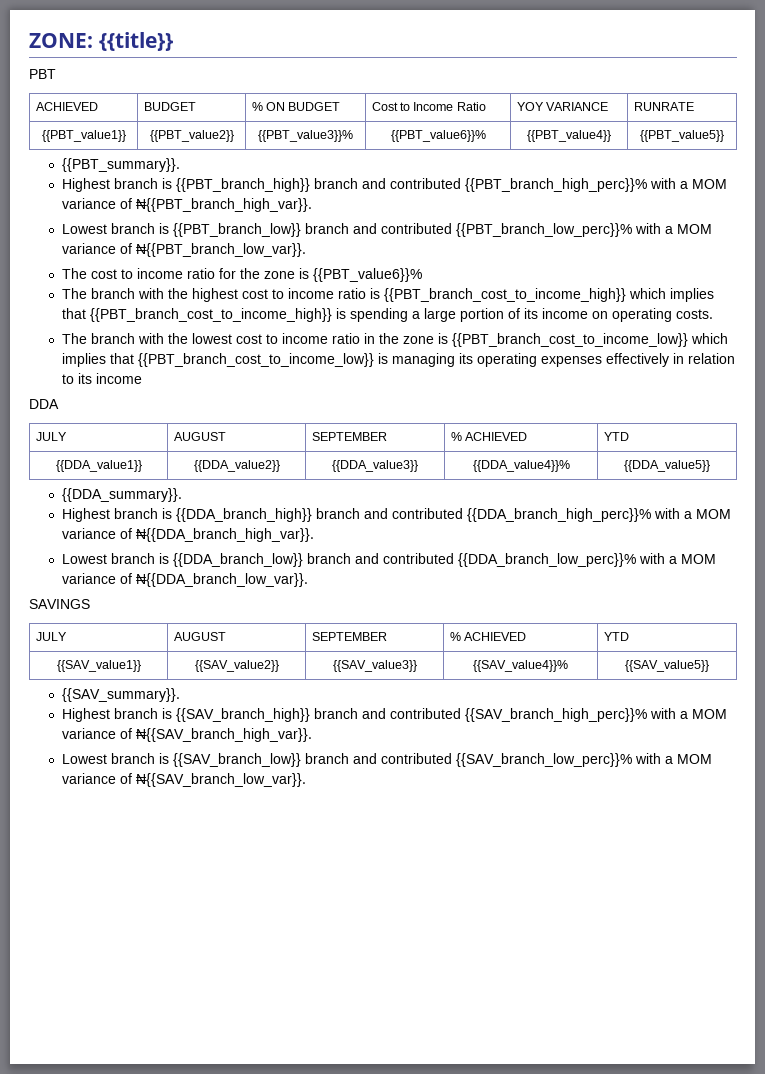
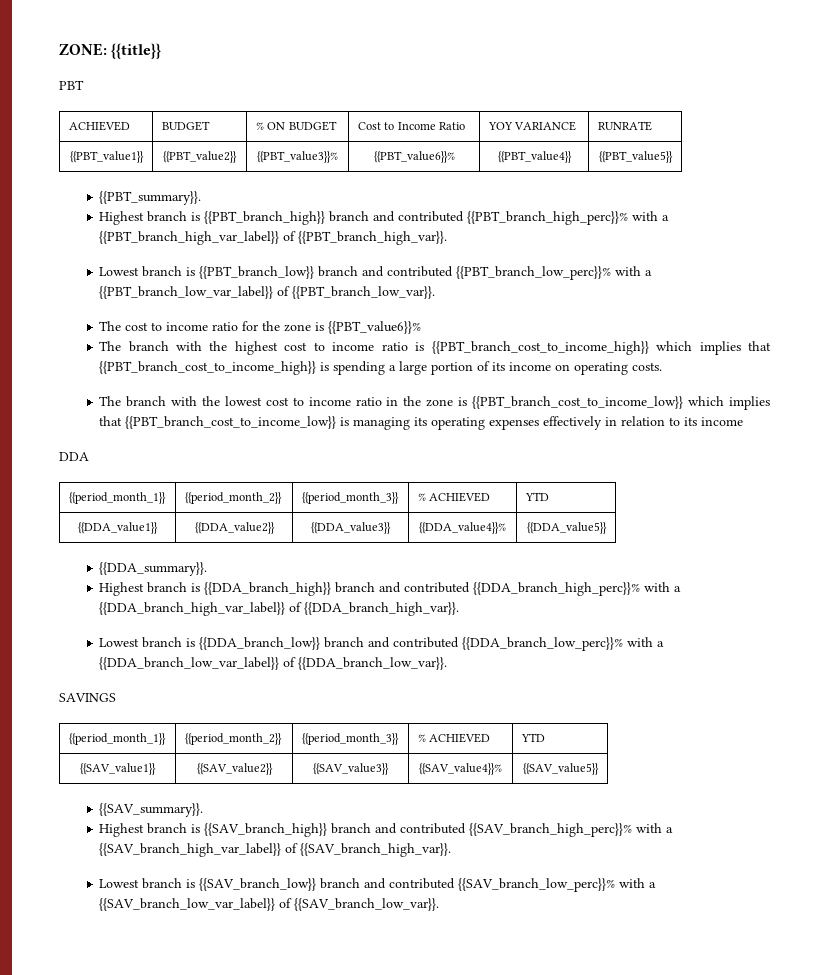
[691,179,727,189] [61,198,312,212] MOM variance of ₦{{PBT_branch_high_var}}. -> [99,231,448,245] {{PBT_branch_high_var_label}} of {{PBT_branch_high_var}}.
[676,224,712,234] [61,243,306,257] MOM variance of ₦{{PBT_branch_low_var}}. -> [99,286,436,299] {{PBT_branch_low_var_label}} of {{PBT_branch_low_var}}.
[35,432,67,441] [173,432,226,441] [311,432,387,441] JULY | AUGUST | SEPTEMBER -> [68,492,166,504] [184,492,282,504] [301,492,399,504] {{period_month_1}} | {{period_month_2}} | {{period_month_3}}
[695,509,731,519] [61,528,314,542] MOM variance of ₦{{DDA_branch_high_var}}. -> [99,602,460,616] {{DDA_branch_high_var_label}} of {{DDA_branch_high_var}}.
[680,554,716,564] [61,573,308,587] [29,599,90,609] [35,632,67,641] [173,632,226,641] [311,632,387,641] MOM variance of ₦{{DDA_branch_low_var}}. // SAVINGS // JULY | AUGUST | SEPTEMBER -> [99,657,448,670] [59,693,116,702] [68,733,166,745] [184,733,282,745] [301,733,399,745] {{DDA_branch_low_var_label}} of {{DDA_branch_low_var}}. // SAVINGS // {{period_month_1}} | {{period_month_2}} | {{period_month_3}}
[691,709,727,719] [61,728,312,742] MOM variance of ₦{{SAV_branch_high_var}}. -> [99,843,452,857] {{SAV_branch_high_var_label}} of {{SAV_branch_high_var}}.
[676,754,712,764] [61,773,306,787] MOM variance of ₦{{SAV_branch_low_var}}. -> [99,898,440,911] {{SAV_branch_low_var_label}} of {{SAV_branch_low_var}}.

